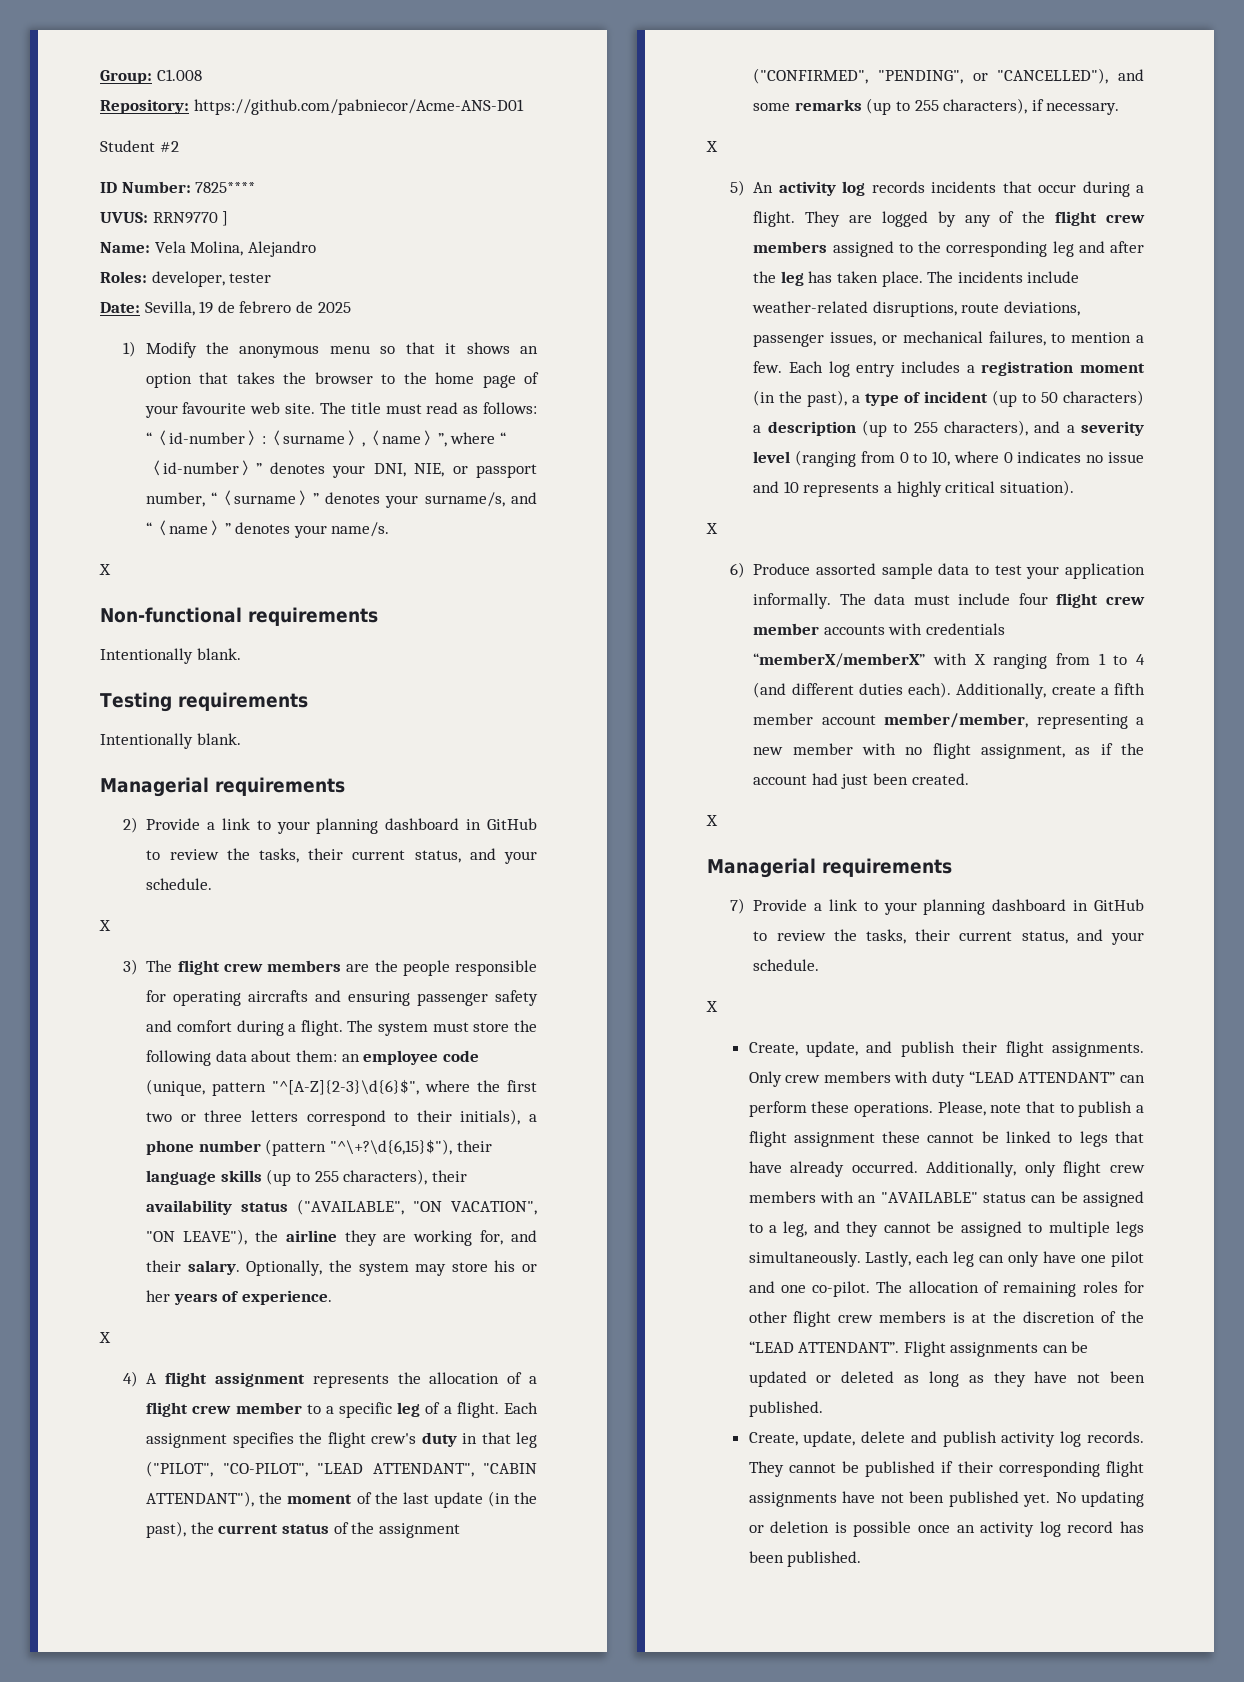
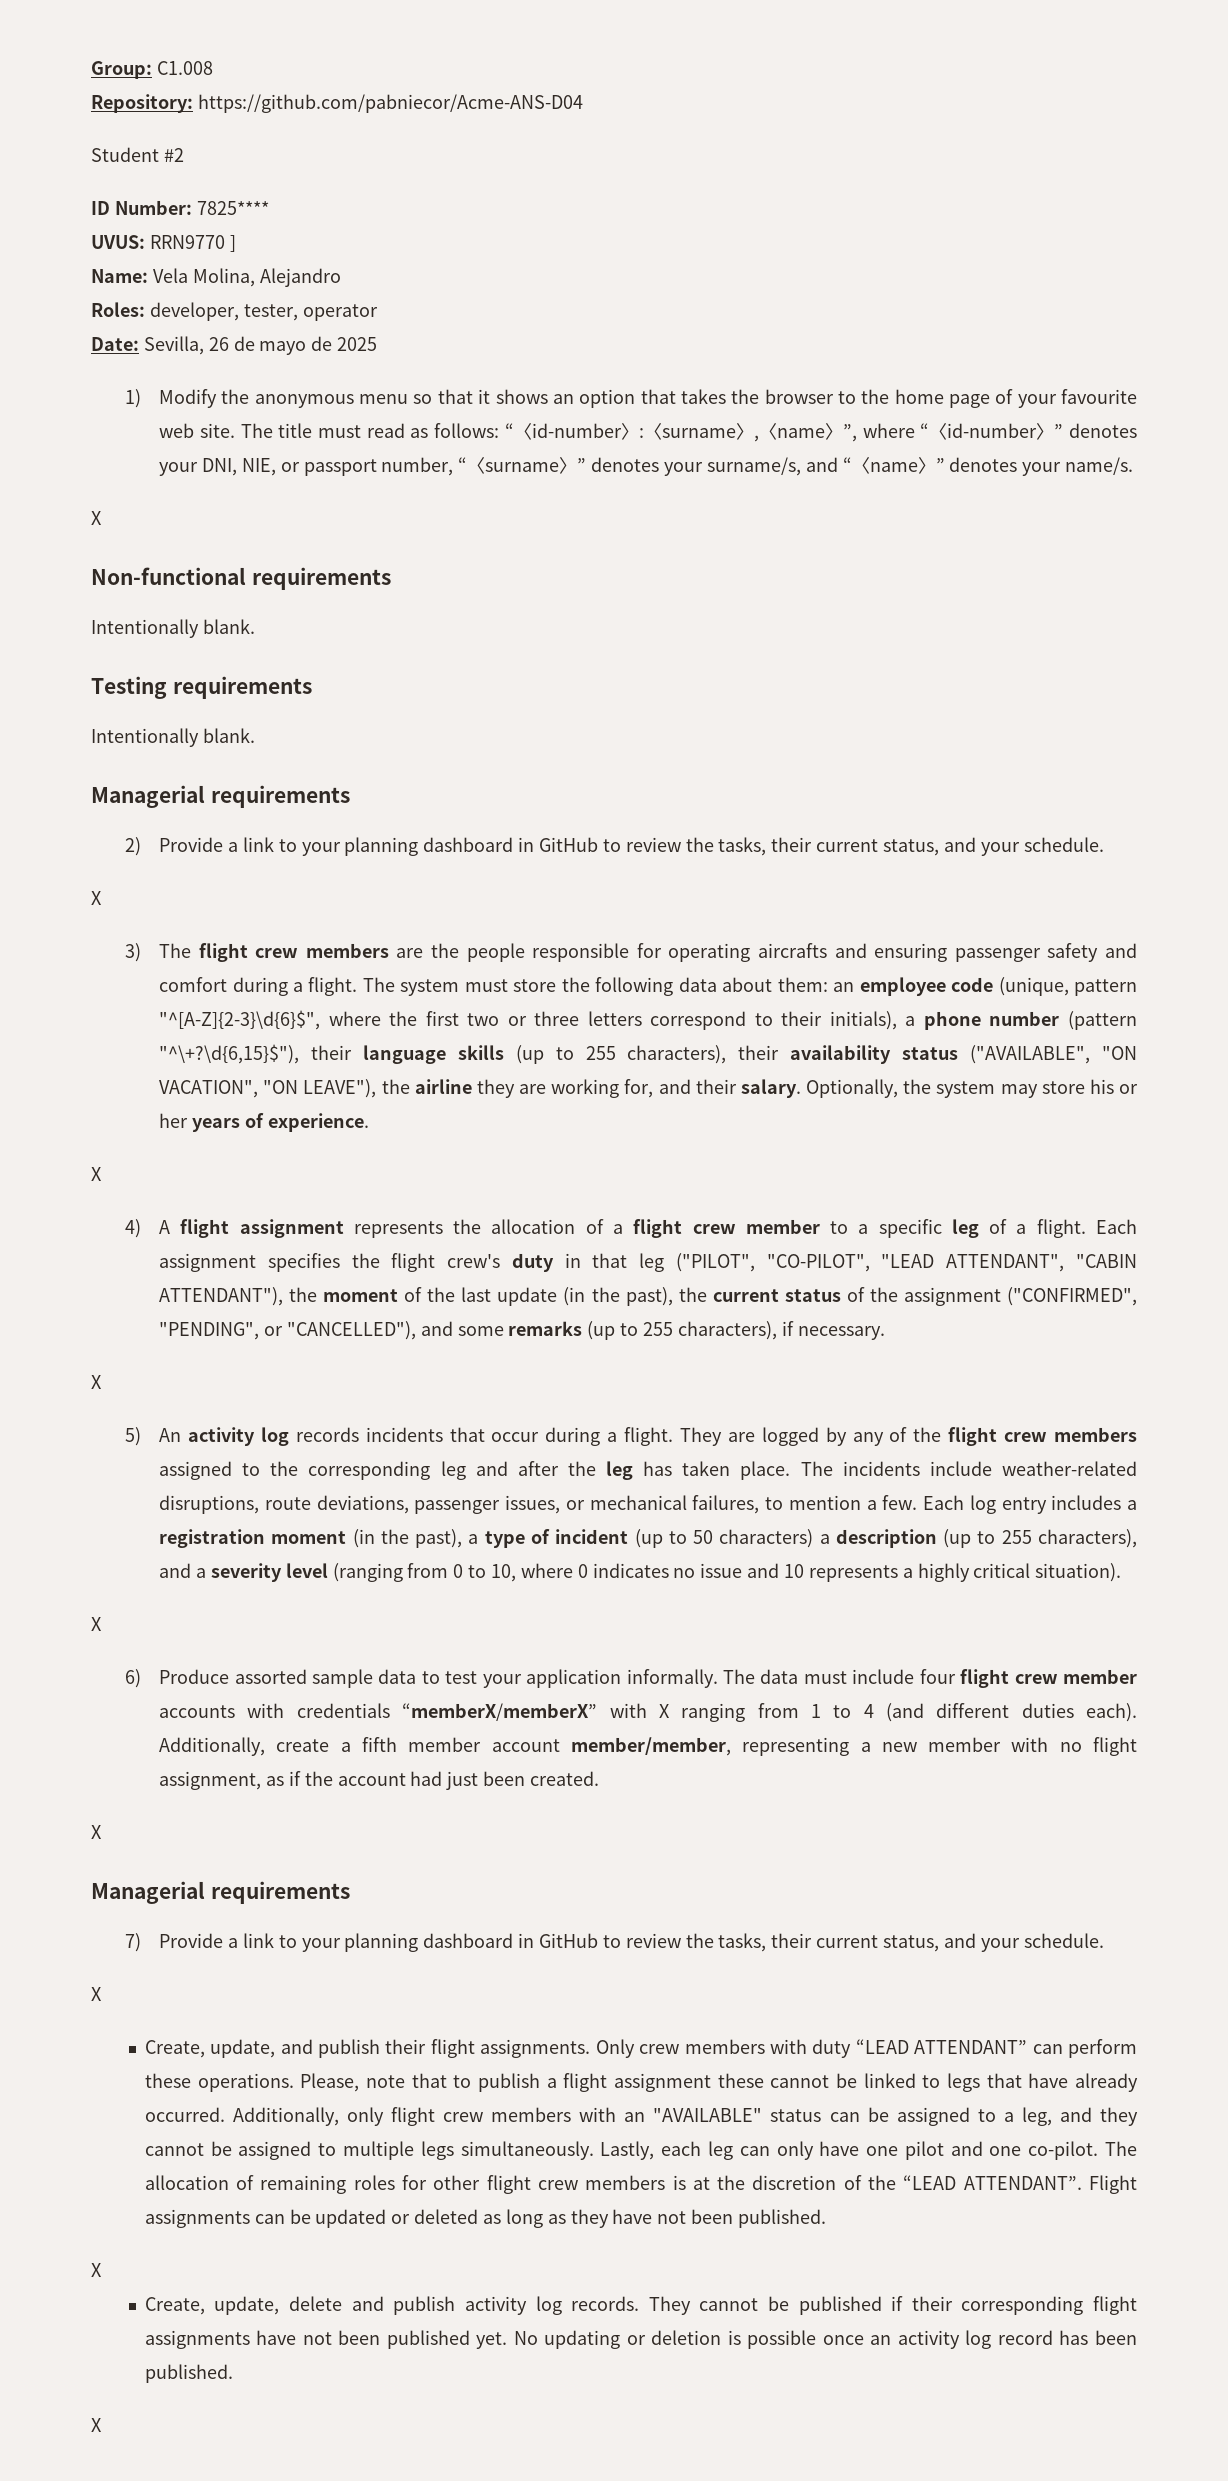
[193,99,524,115] https://github.com/pabniecor/Acme-ANS-D01 -> [197,94,583,113] https://github.com/pabniecor/Acme-ANS-D04
[229,273,272,283] tester -> [243,304,378,321] tester, operator
[199,301,292,314] 19 de febrero -> [208,336,307,355] 26 de mayo
(823, 1409) none -> [91,2263,102,2277] // X
(862, 1559) none -> [91,2418,102,2432] // X

